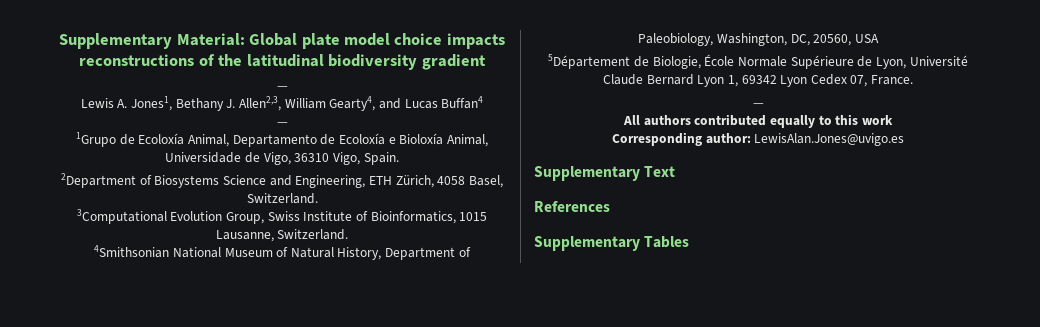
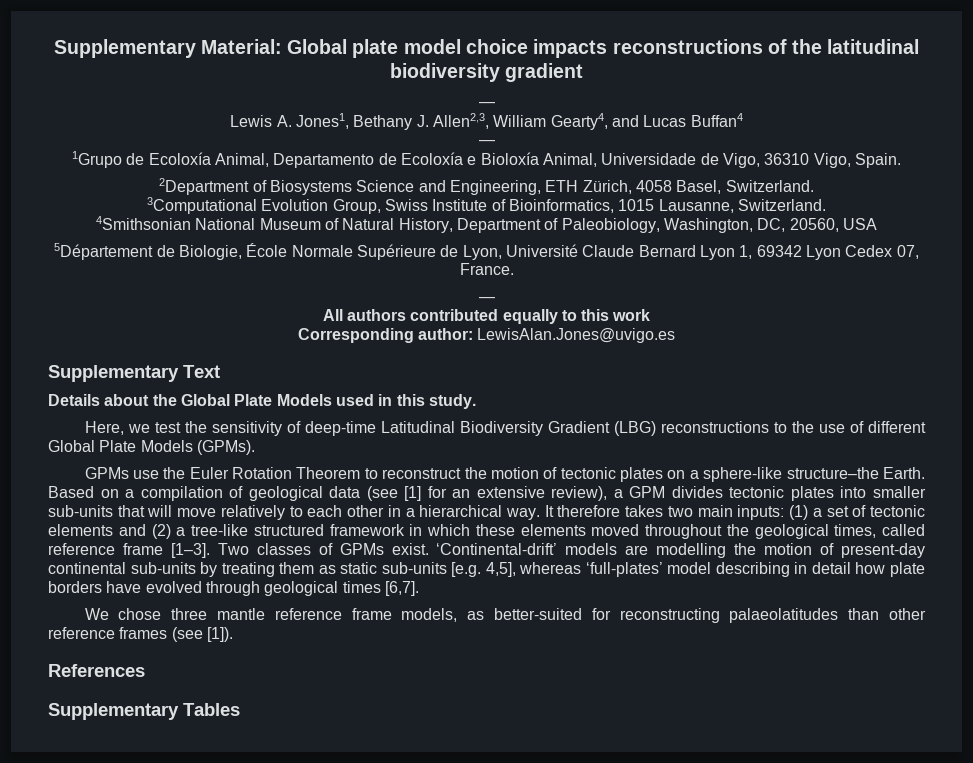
(676, 171) none -> [48,394,476,409] [84,421,926,436] [48,440,255,455] [84,467,926,482] [48,486,926,501] [48,505,926,520] [48,524,925,539] [48,543,926,558] [48,562,925,577] [48,581,419,596] [84,608,927,623] [48,627,233,642] // Details about the Global Plate Models used in this study. // Here, we test the sensitivity of deep-time Latitudinal Biodiversity Gradient (LBG) reconstructions to the use of different Global Plate Models (GPMs). // GPMs use the Euler Rotation Theorem to reconstruct the motion of tectonic plates on a sphere-like structure–the Earth. Based on a compilation of geological data (see [1] for an extensive review), a GPM divides tectonic plates into smaller sub-units that will move relatively to each other in a hierarchical way. It therefore takes two main inputs: (1) a set of tectonic elements and (2) a tree-like structured framework in which these elements moved throughout the geological times, called reference frame [1–3]. Two classes of GPMs exist. ‘Continental-drift’ models are modelling the motion of present-day continental sub-units by treating them as static sub-units [e.g. 4,5], whereas ‘full-plates’ model describing in detail how plate borders have evolved through geological times [6,7]. // We chose three mantle reference frame models, as better-suited for reconstructing palaeolatitudes than other reference frames (see [1]).

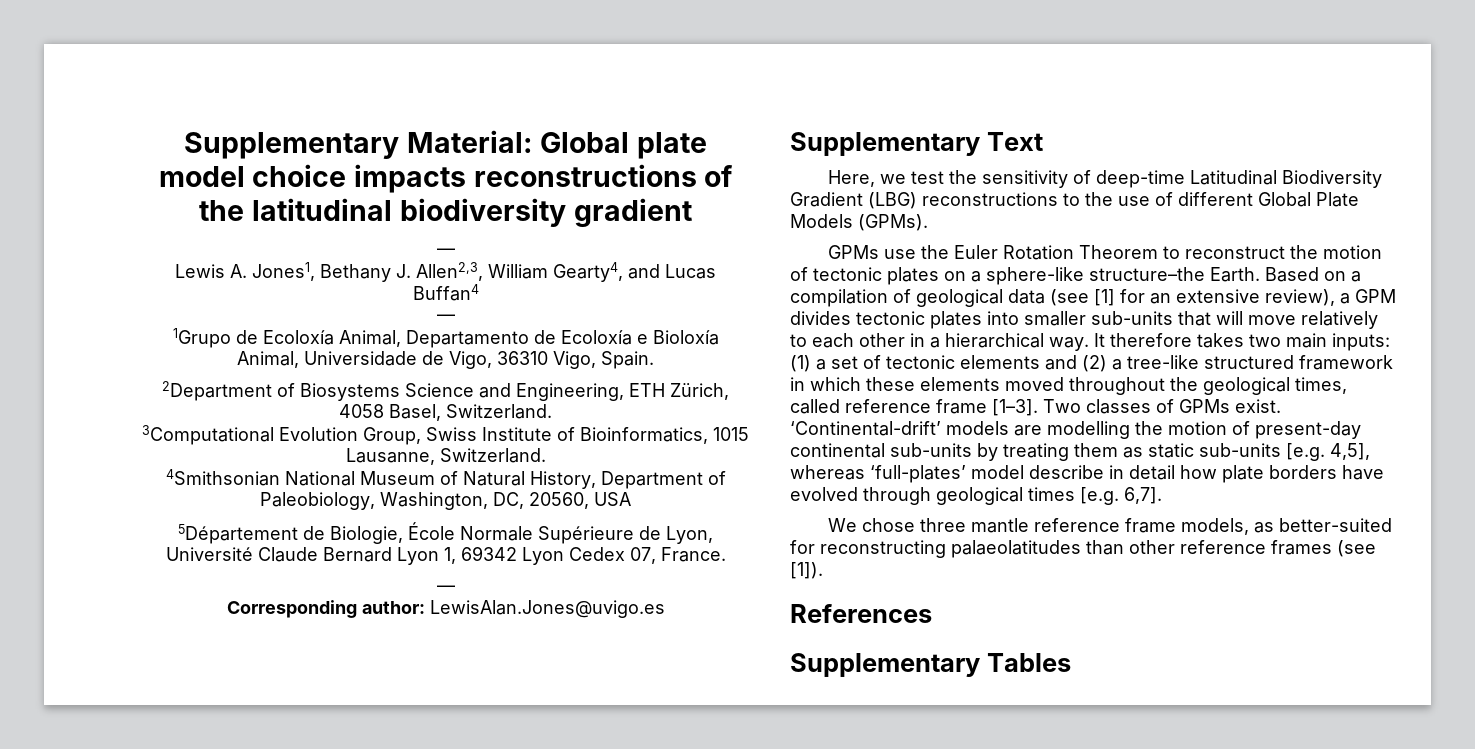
[322,309,651,324] // All authors contributed equally to this work -> (455, 588) none
[48,394,476,409] // Details about the Global Plate Models used in this study. -> (1043, 141) none
[715,562,790,577] describing -> [1029,465,1104,479] describe
[384,581,419,596] [6,7]. -> [1080,487,1162,505] [e.g. 6,7].

